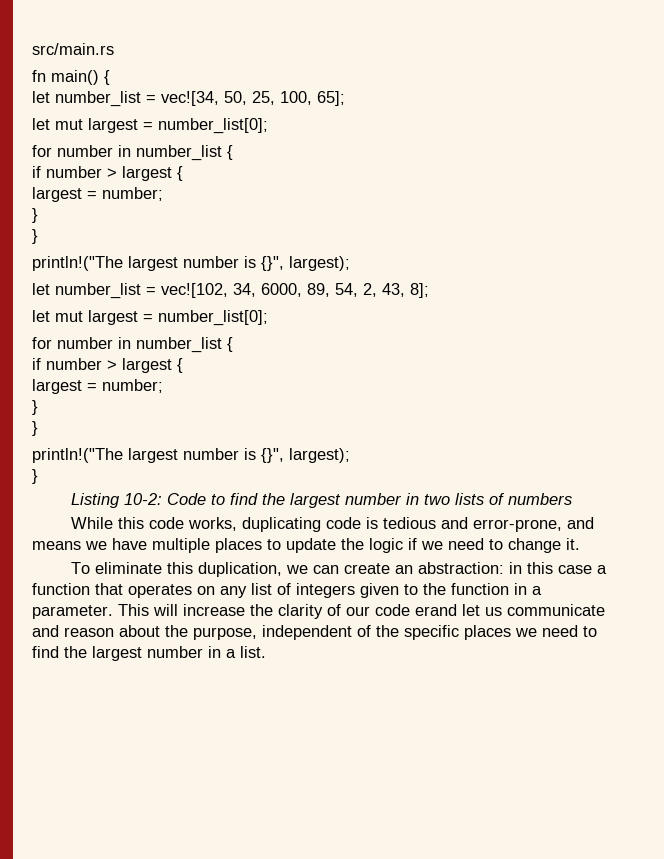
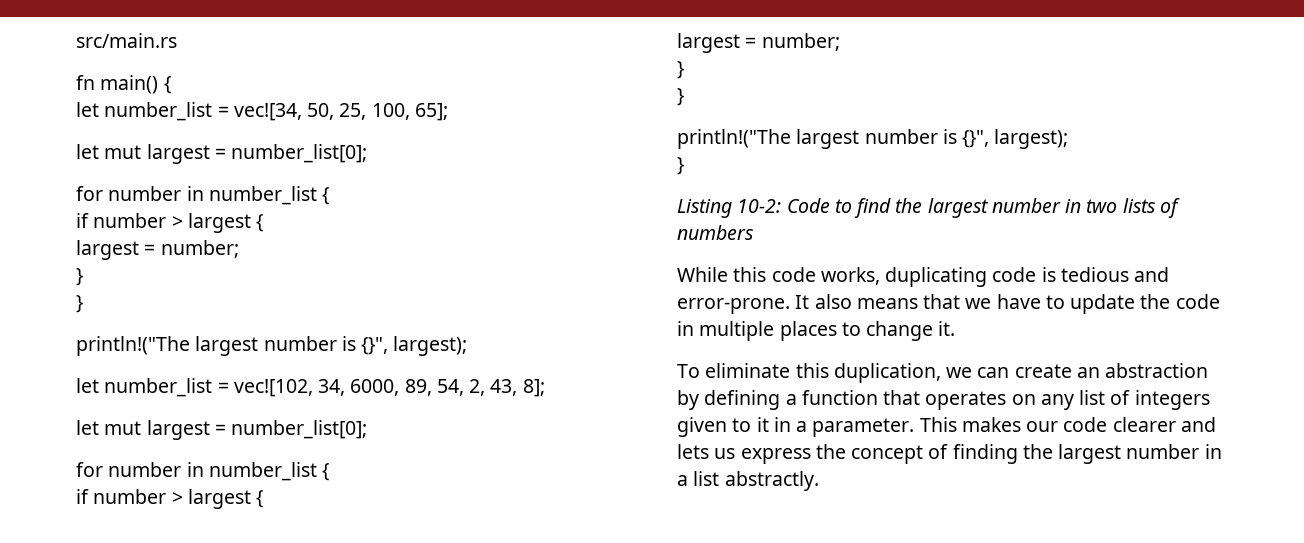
[472,517,594,532] [32,538,484,553] error-prone, and means we have multiple places to update the logic if we need -> [677,294,1220,314] [677,321,837,341] error-prone. It also means that we have to update the code in multiple places
[417,562,592,574] abstraction: in this case -> [1105,363,1209,378] [677,390,781,410] abstraction by defining
[423,583,509,595] the function -> [756,417,769,432] it
[153,604,605,619] [32,625,597,640] [32,646,59,658] will increase the clarity of our code erand let us communicate and reason about the purpose, independent of the specific places we need to find -> [961,417,1216,432] [677,444,1018,464] makes our code clearer and lets us express the concept of finding
[240,646,266,658] list. -> [693,471,819,491] list abstractly.

